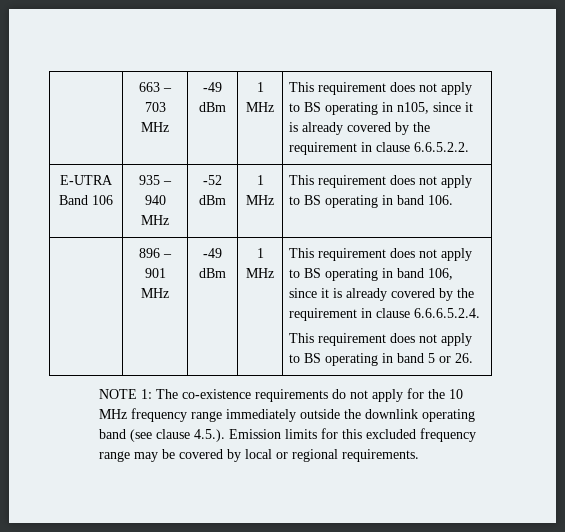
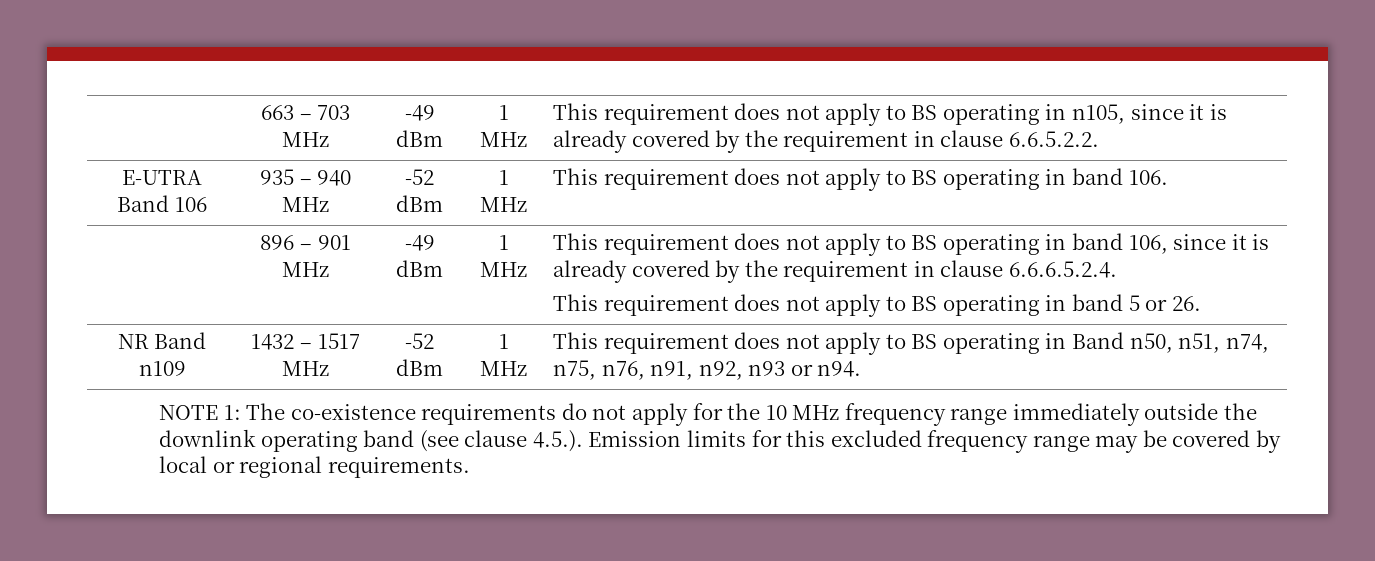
(474, 358) none -> [117,332,207,349] [138,361,186,376] [251,333,360,350] [282,361,329,376] [405,333,434,349] [396,359,443,376] [498,334,509,349] [480,361,527,376] [553,332,1269,355] [553,360,862,380] // NR Band n109 | 1432 – 1517 MHz | -52 dBm | 1 MHz | This requirement does not apply to BS operating in Band n50, n51, n74, n75, n76, n91, n92, n93 or n94.

